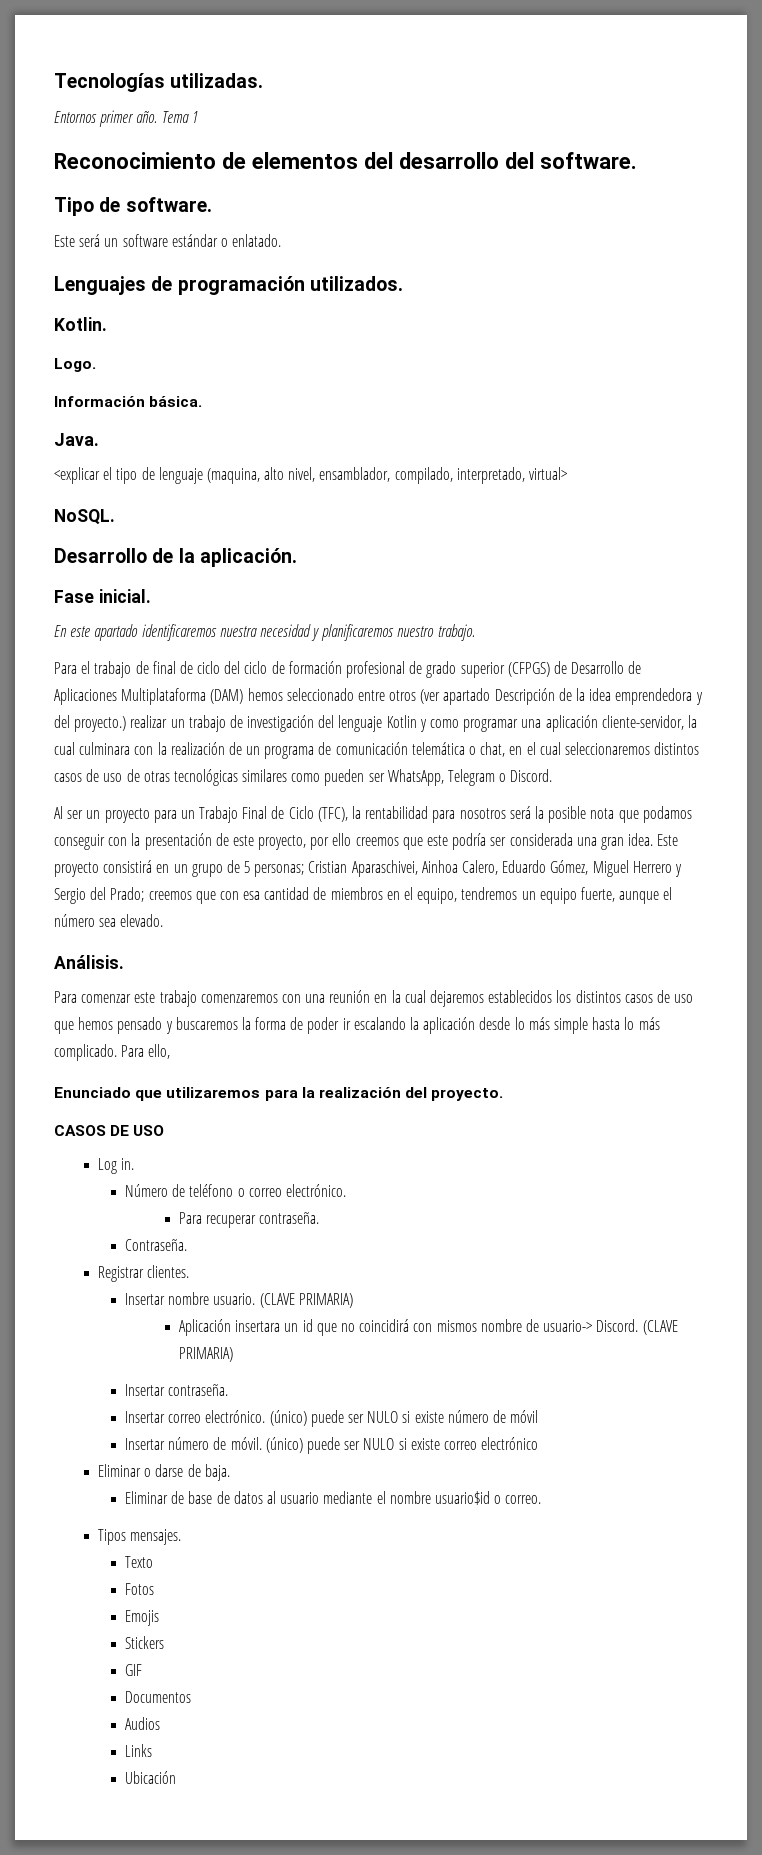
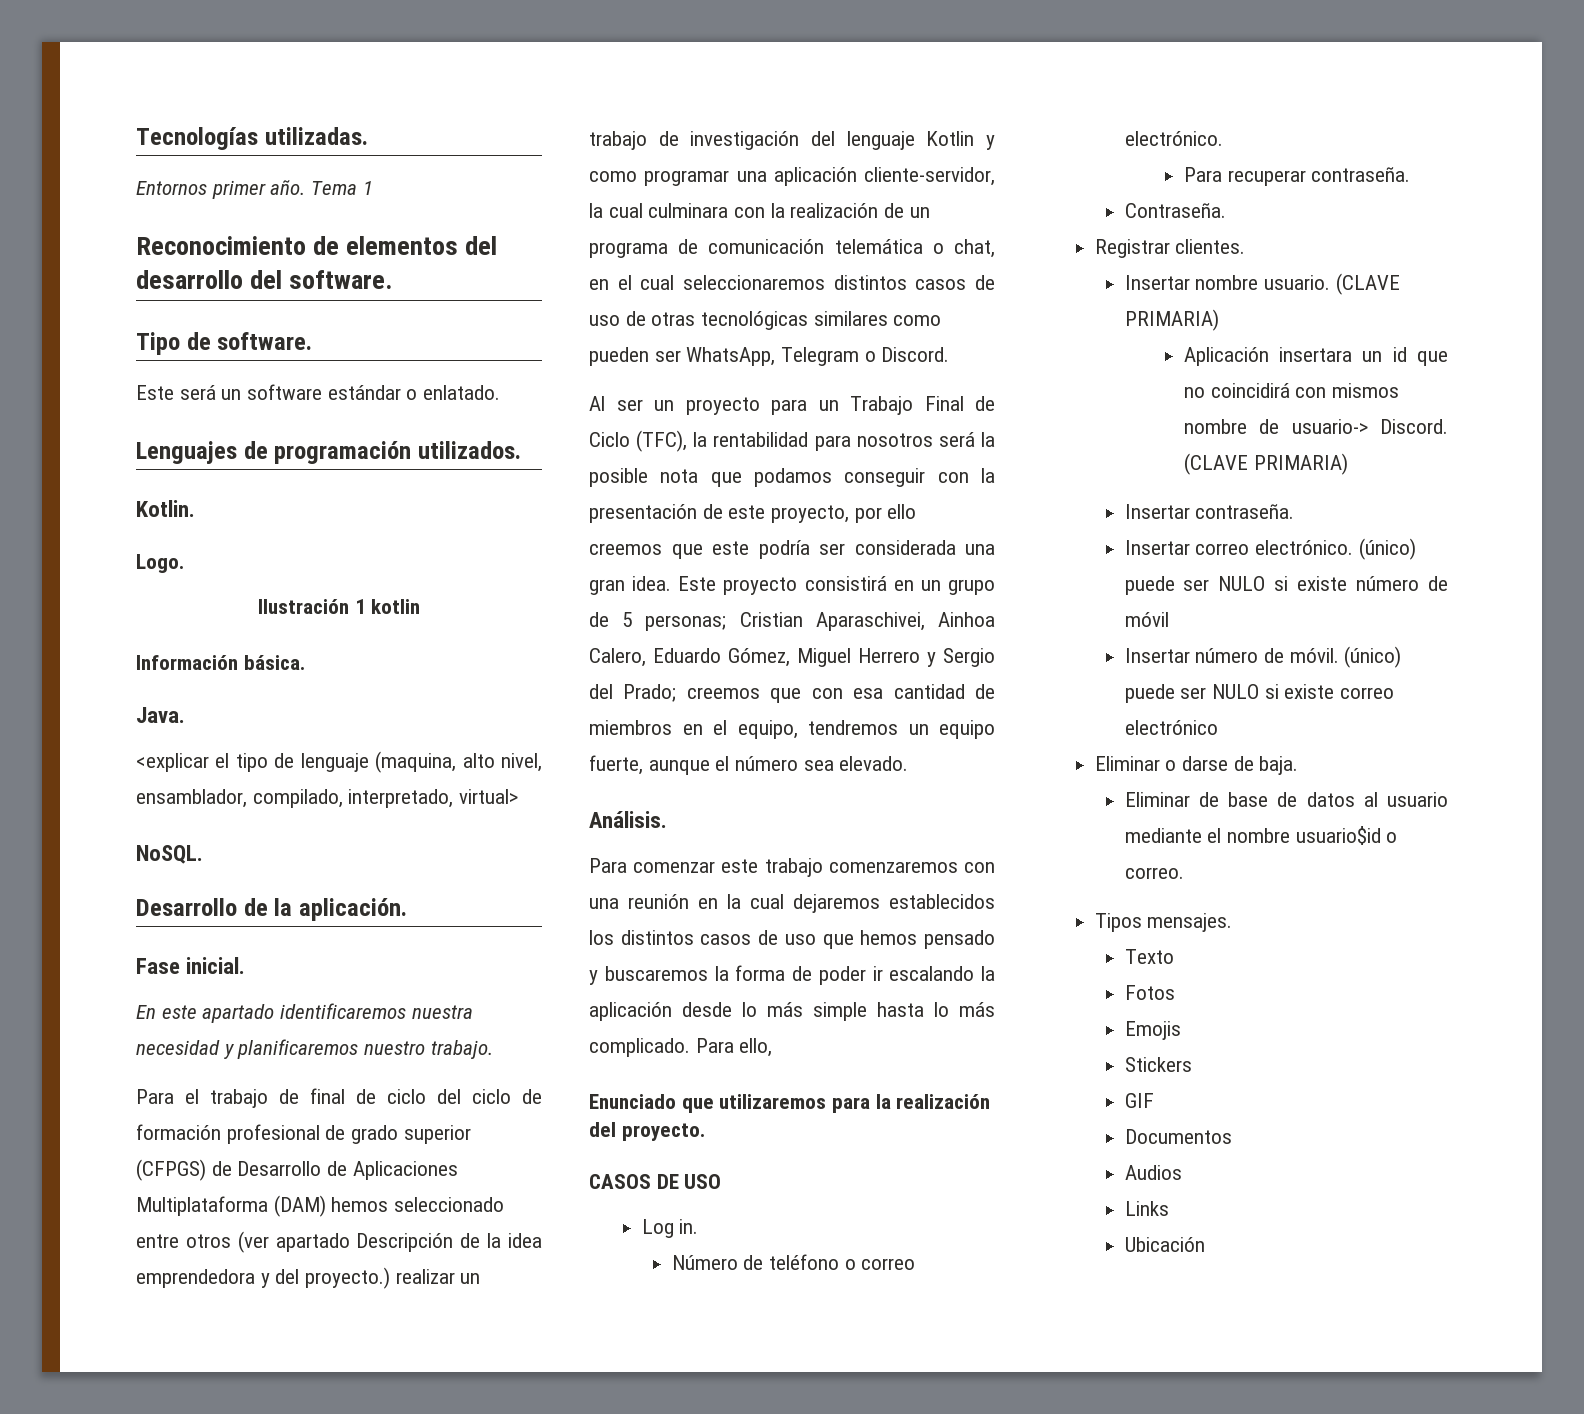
(96, 365) none -> [257,599,421,614] // Ilustración 1 kotlin

